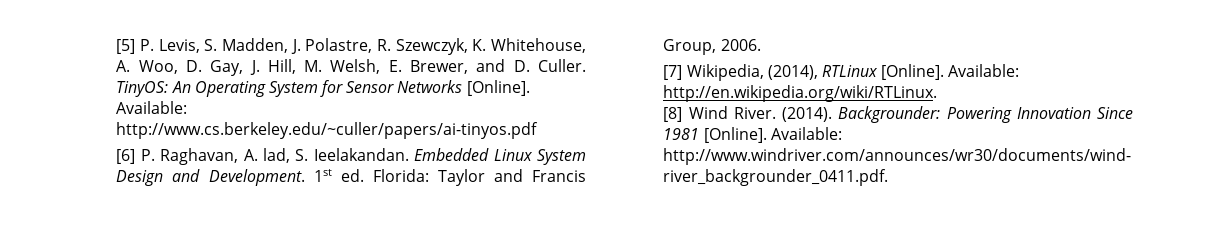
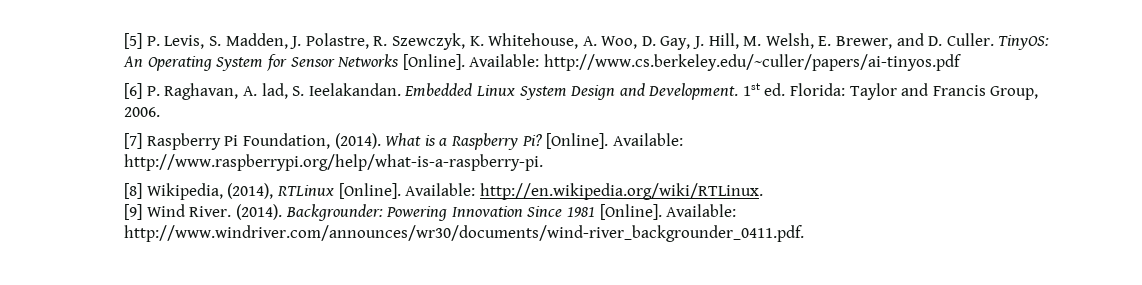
(683, 72) none -> [146,133,683,150] [124,154,544,171] [124,183,143,199] Raspberry Pi Foundation, (2014). What is a Raspberry Pi? [Online]. Available: http://www.raspberrypi.org/help/what-is-a-raspberry-pi. // [8]
[663,107,683,122] [8] -> [124,204,143,220] [9]

